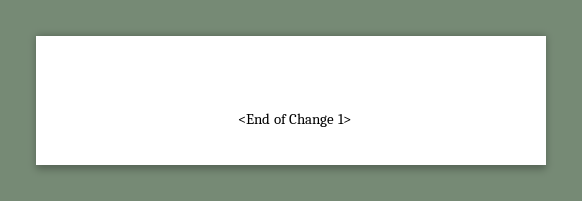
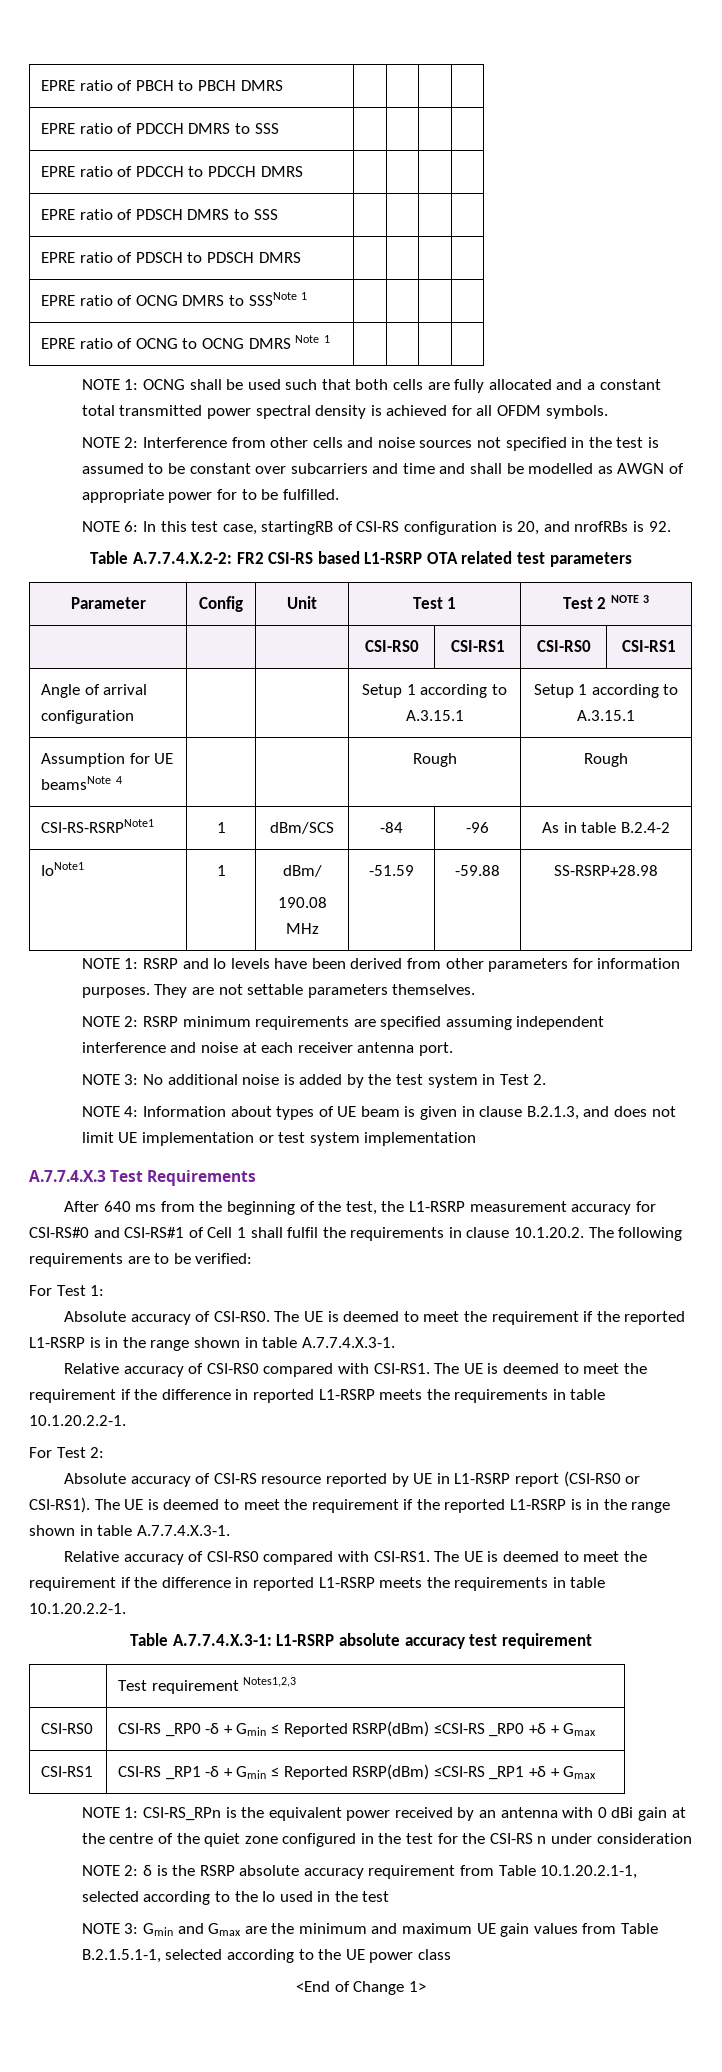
(237, 118) none -> [41,80,283,91] [41,123,279,134] [41,166,303,177] [41,209,278,220] [41,252,301,263] [41,292,308,306] [41,335,330,349] [81,379,661,393] [81,405,608,419] [81,437,660,451] [81,463,685,474] [81,489,339,503] [81,521,671,535] [90,551,632,567] [70,597,146,609] [199,596,243,612] [287,596,317,609] [412,597,457,609] [562,595,650,609] [364,640,419,652] [450,640,505,652] [536,640,591,652] [622,640,676,652] [41,684,148,698] [41,710,135,724] [362,684,507,698] [405,710,464,721] [533,684,679,698] [577,710,635,721] [41,753,174,767] [41,776,122,790] [412,753,457,767] [584,753,628,767] [41,819,155,833] [216,822,226,833] [270,822,334,834] [380,822,403,833] [466,822,489,833] [542,822,670,833] [41,862,85,876] [216,865,226,876] [282,865,322,877] [277,897,327,908] [285,923,319,934] [369,865,414,876] [455,865,500,876] [554,865,658,876] [81,958,681,972] [81,984,476,998] [81,1016,605,1030] [81,1042,453,1056] [81,1074,547,1088] [81,1106,676,1120] [81,1132,477,1146] [29,1170,257,1186] [64,1201,656,1215] [29,1227,683,1241] [29,1253,253,1267] [29,1285,105,1296] [64,1311,686,1325] [29,1337,395,1351] [64,1363,647,1377] [29,1389,606,1403] [29,1415,126,1426] [29,1447,105,1458] [64,1471,641,1487] [29,1497,671,1513] [29,1525,230,1536] [64,1551,647,1565] [29,1577,606,1591] [29,1603,126,1614] [130,1633,592,1649] [118,1677,297,1694] [41,1723,94,1734] [118,1721,597,1737] [41,1766,94,1777] [118,1764,597,1780] [81,1807,686,1821] [81,1833,692,1847] [81,1865,638,1879] [81,1891,390,1905] [81,1923,659,1937] [81,1949,451,1963] EPRE ratio of PBCH to PBCH DMRS | | | | // EPRE ratio of PDCCH DMRS to SSS | | | | // EPRE ratio of PDCCH to PDCCH DMRS | | | | // EPRE ratio of PDSCH DMRS to SSS | | | | // EPRE ratio of PDSCH to PDSCH DMRS | | | | // EPRE ratio of OCNG DMRS to SSSNote 1 | | | | // EPRE ratio of OCNG to OCNG DMRS Note 1 | | | | // NOTE 1: OCNG shall be used such that both cells are fully allocated and a constant total transmitted power spectral density is achieved for all OFDM symbols. // NOTE 2: Interference from other cells and noise sources not specified in the test is assumed to be constant over subcarriers and time and shall be modelled as AWGN of appropriate power for to be fulfilled. // NOTE 6: In this test case, startingRB of CSI-RS configuration is 20, and nrofRBs is 92. // Table A.7.7.4.X.2-2: FR2 CSI-RS based L1-RSRP OTA related test parameters // Parameter | Config | Unit | Test 1 | Test 2 NOTE 3 // | | | CSI-RS0 | CSI-RS1 | CSI-RS0 | CSI-RS1 // Angle of arrival configuration | | | Setup 1 according to A.3.15.1 | Setup 1 according to A.3.15.1 // Assumption for UE beamsNote 4 | | | Rough | Rough // CSI-RS-RSRPNote1 | 1 | dBm/SCS | -84 | -96 | As in table B.2.4-2 // IoNote1 | 1 | dBm/ // 190.08 MHz | -51.59 | -59.88 | SS-RSRP+28.98 // NOTE 1: RSRP and Io levels have been derived from other parameters for information purposes. They are not settable parameters themselves. // NOTE 2: RSRP minimum requirements are specified assuming independent interference and noise at each receiver antenna port. // NOTE 3: No additional noise is added by the test system in Test 2. // NOTE 4: Information about types of UE beam is given in clause B.2.1.3, and does not limit UE implementation or test system implementation // A.7.7.4.X.3 Test Requirements // After 640 ms from the beginning of the test, the L1-RSRP measurement accuracy for CSI-RS#0 and CSI-RS#1 of Cell 1 shall fulfil the requirements in clause 10.1.20.2. The following requirements are to be verified: // For Test 1: // Absolute accuracy of CSI-RS0. The UE is deemed to meet the requirement if the reported L1-RSRP is in the range shown in table A.7.7.4.X.3-1. // Relative accuracy of CSI-RS0 compared with CSI-RS1. The UE is deemed to meet the requirement if the difference in reported L1-RSRP meets the requirements in table 10.1.20.2.2-1. // For Test 2: // Absolute accuracy of CSI-RS resource reported by UE in L1-RSRP report (CSI-RS0 or CSI-RS1). The UE is deemed to meet the requirement if the reported L1-RSRP is in the range shown in table A.7.7.4.X.3-1. // Relative accuracy of CSI-RS0 compared with CSI-RS1. The UE is deemed to meet the requirement if the difference in reported L1-RSRP meets the requirements in table 10.1.20.2.2-1. // Table A.7.7.4.X.3-1: L1-RSRP absolute accuracy test requirement // | Test requirement Notes1,2,3 // CSI-RS0 | CSI-RS _RP0 -δ + Gmin ≤ Reported RSRP(dBm) ≤CSI-RS _RP0 +δ + Gmax // CSI-RS1 | CSI-RS _RP1 -δ + Gmin ≤ Reported RSRP(dBm) ≤CSI-RS _RP1 +δ + Gmax // NOTE 1: CSI-RS_RPn is the equivalent power received by an antenna with 0 dBi gain at the centre of the quiet zone configured in the test for the CSI-RS n under consideration // NOTE 2: δ is the RSRP absolute accuracy requirement from Table 10.1.20.2.1-1, selected according to the Io used in the test // NOTE 3: Gmin and Gmax are the minimum and maximum UE gain values from Table B.2.1.5.1-1, selected according to the UE power class //

